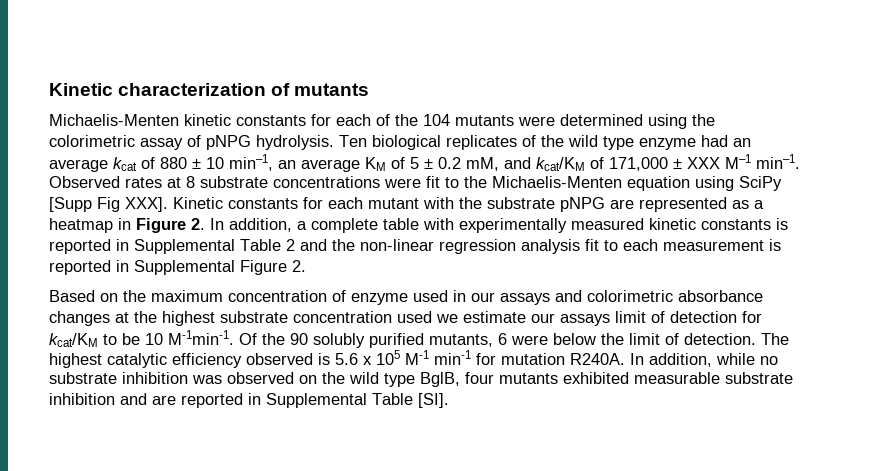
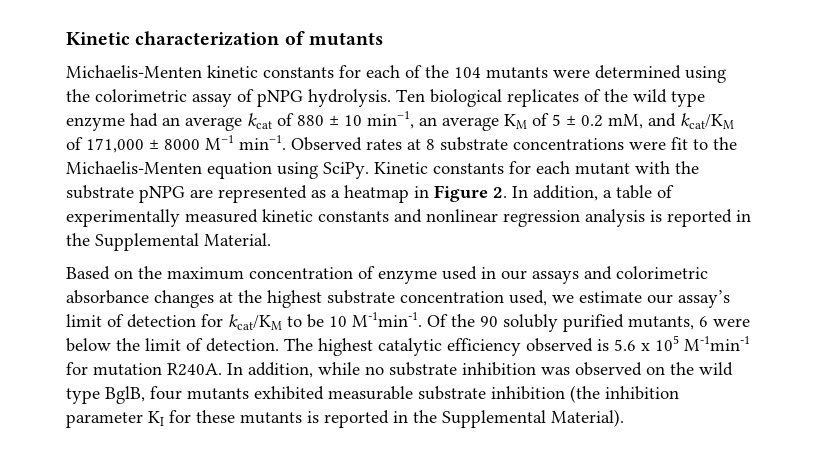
[687,157,720,169] XXX -> [164,139,200,150] 8000
[739,176,782,191] [49,197,168,212] SciPy [Supp Fig XXX]. -> [323,162,369,179] SciPy.
[311,218,454,233] complete table with -> [616,185,674,199] table of
[776,218,788,230] [49,239,781,254] [49,260,306,275] is reported in Supplemental Table 2 and the non-linear regression analysis fit to each measurement is reported in Supplemental Figure 2. -> [394,209,751,227] [66,233,271,251] and nonlinear regression analysis is reported in the Supplemental Material.
[397,311,432,323] used -> [509,290,547,306] used,
[560,314,610,326] assays -> [678,290,730,308] assay’s
[405,350,471,365] M-1 min-1 -> [684,336,750,351] M-1min-1
[120,393,449,408] and are reported in Supplemental Table [SI]. -> [570,385,679,403] [66,409,624,428] (the inhibition parameter KI for these mutants is reported in the Supplemental Material).

